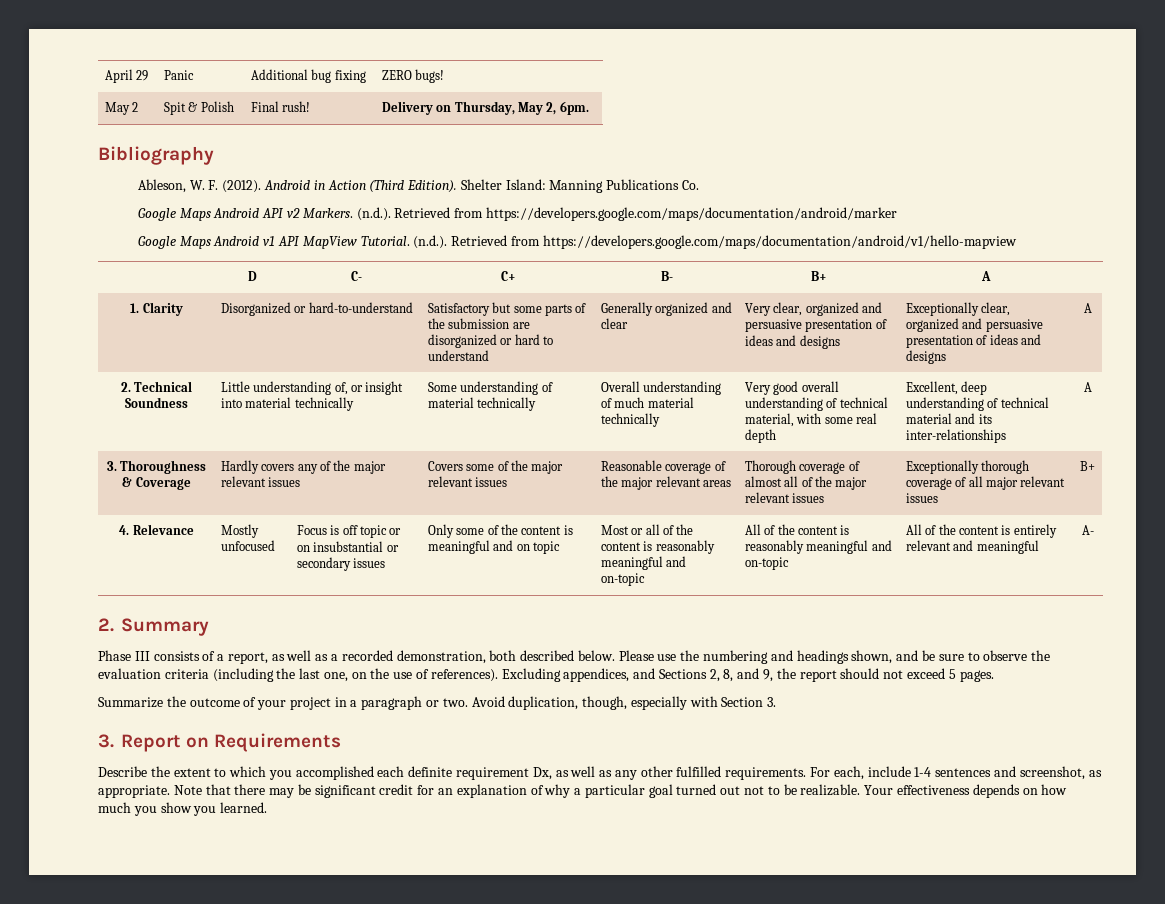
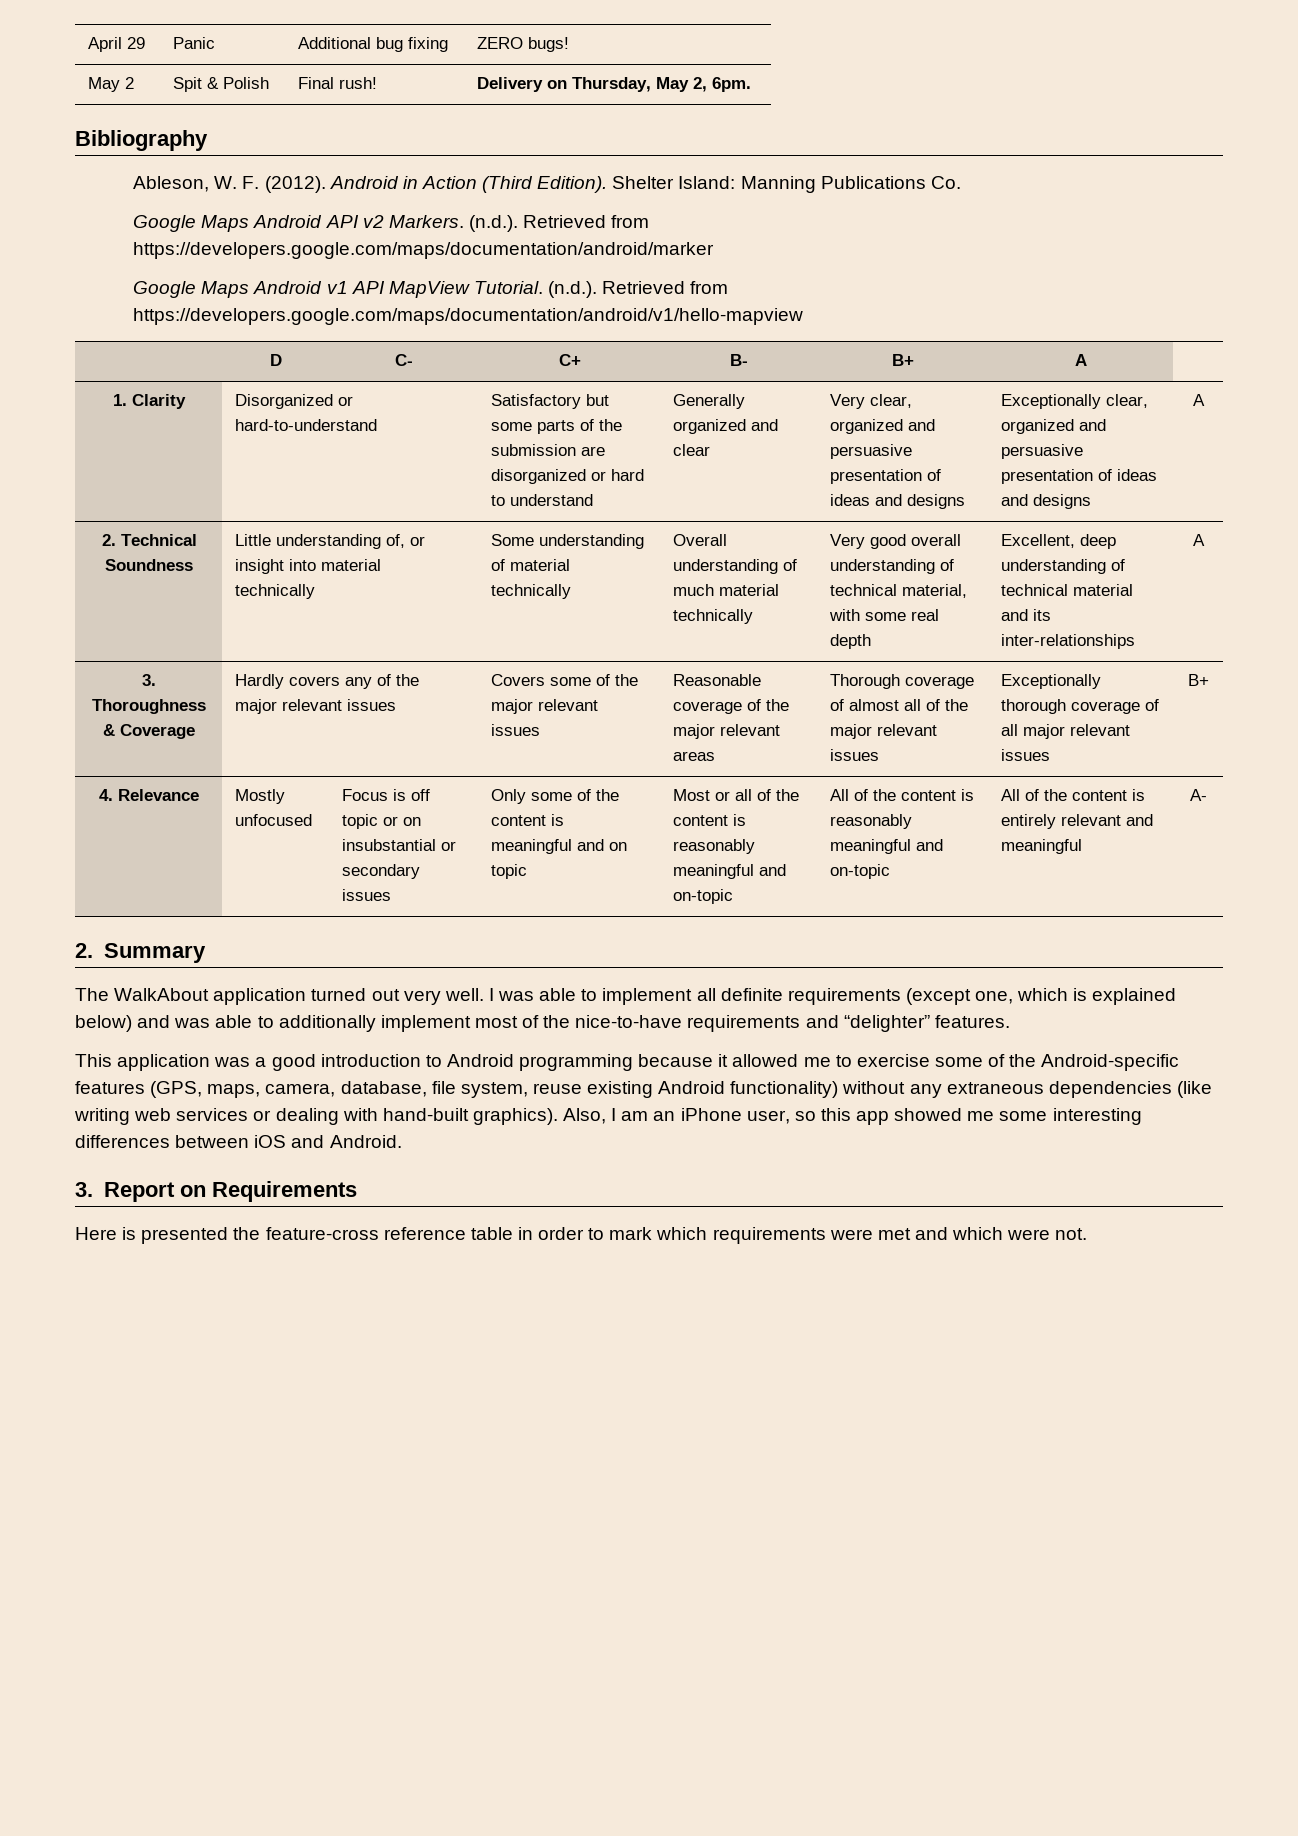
[98,650,1051,664] [98,668,994,682] [98,696,777,710] [98,733,342,752] [98,766,1102,780] [98,784,1068,798] [98,802,268,816] Phase III consists of a report, as well as a recorded demonstration, both described below. Please use the numbering and headings shown, and be sure to observe the evaluation criteria (including the last one, on the use of references). Excluding appendices, and Sections 2, 8, and 9, the report should not exceed 5 pages. // Summarize the outcome of your project in a paragraph or two. Avoid duplication, though, especially with Section 3. // 3. Report on Requirements // Describe the extent to which you accomplished each definite requirement Dx, as well as any other fulfilled requirements. For each, include 1-4 sentences and screenshot, as appropriate. Note that there may be significant credit for an explanation of why a particular goal turned out not to be realizable. Your effectiveness depends on how much you show you learned. -> [75,988,1177,1005] [75,1015,1010,1032] [75,1054,1180,1071] [75,1081,1212,1098] [74,1108,1142,1125] [75,1135,402,1148] [75,1181,358,1202] [75,1227,1088,1244] The WalkAbout application turned out very well. I was able to implement all definite requirements (except one, which is explained below) and was able to additionally implement most of the nice-to-have requirements and “delighter” features. // This application was a good introduction to Android programming because it allowed me to exercise some of the Android-specific features (GPS, maps, camera, database, file system, reuse existing Android functionality) without any extraneous dependencies (like writing web services or dealing with hand-built graphics). Also, I am an iPhone user, so this app showed me some interesting differences between iOS and Android. // 3. Report on Requirements // Here is presented the feature-cross reference table in order to mark which requirements were met and which were not.

